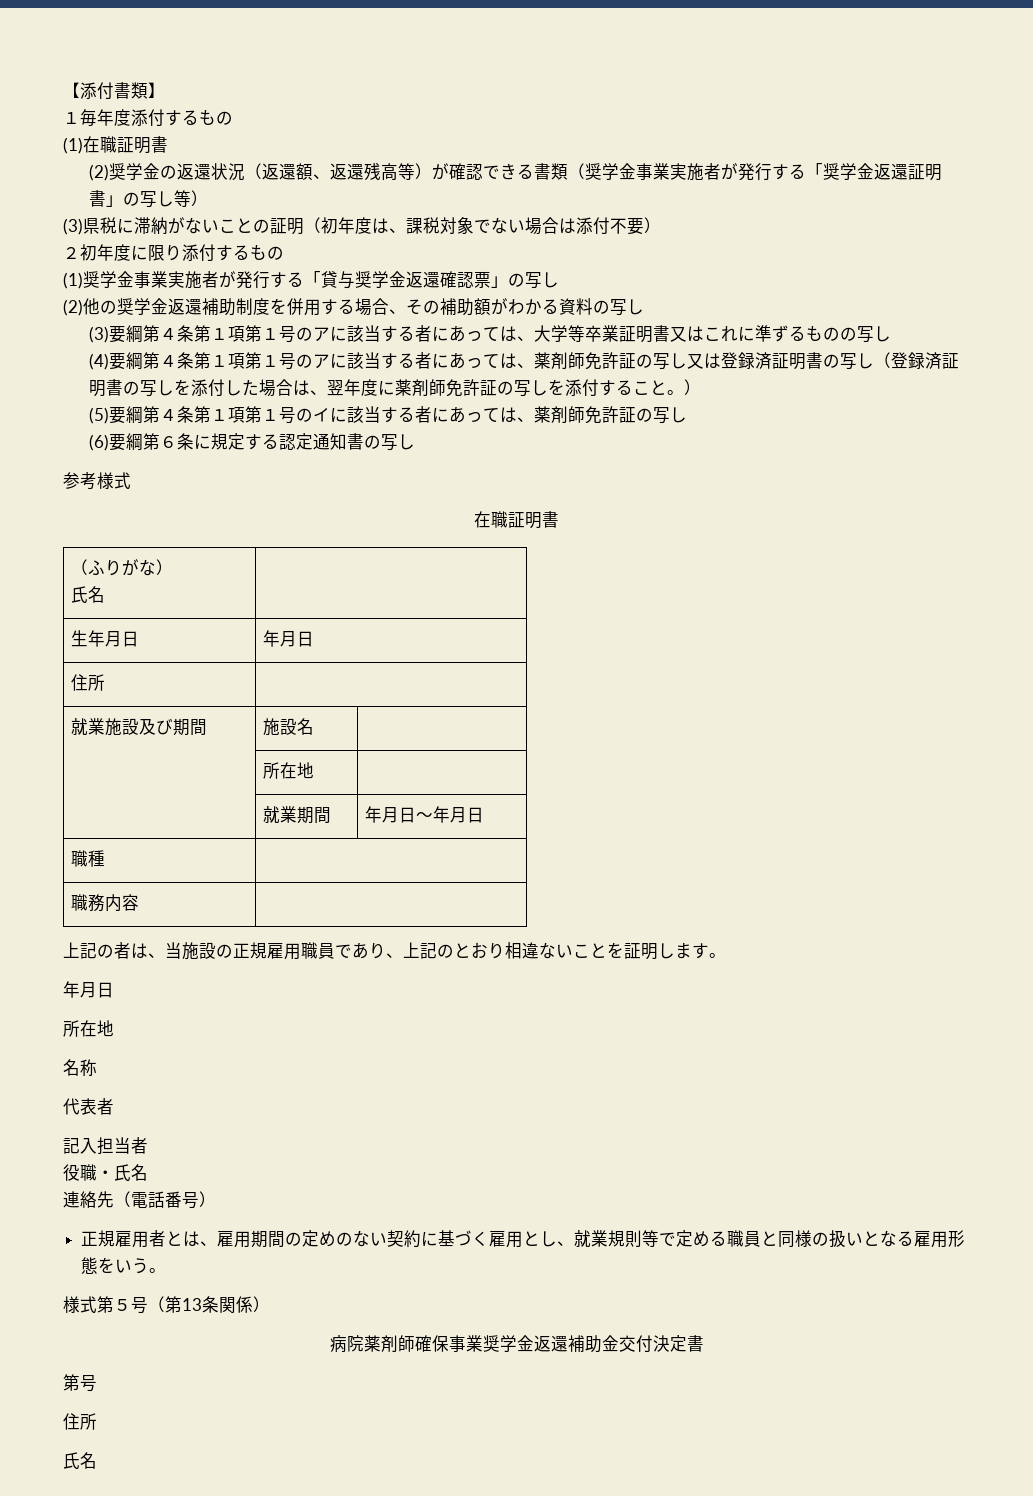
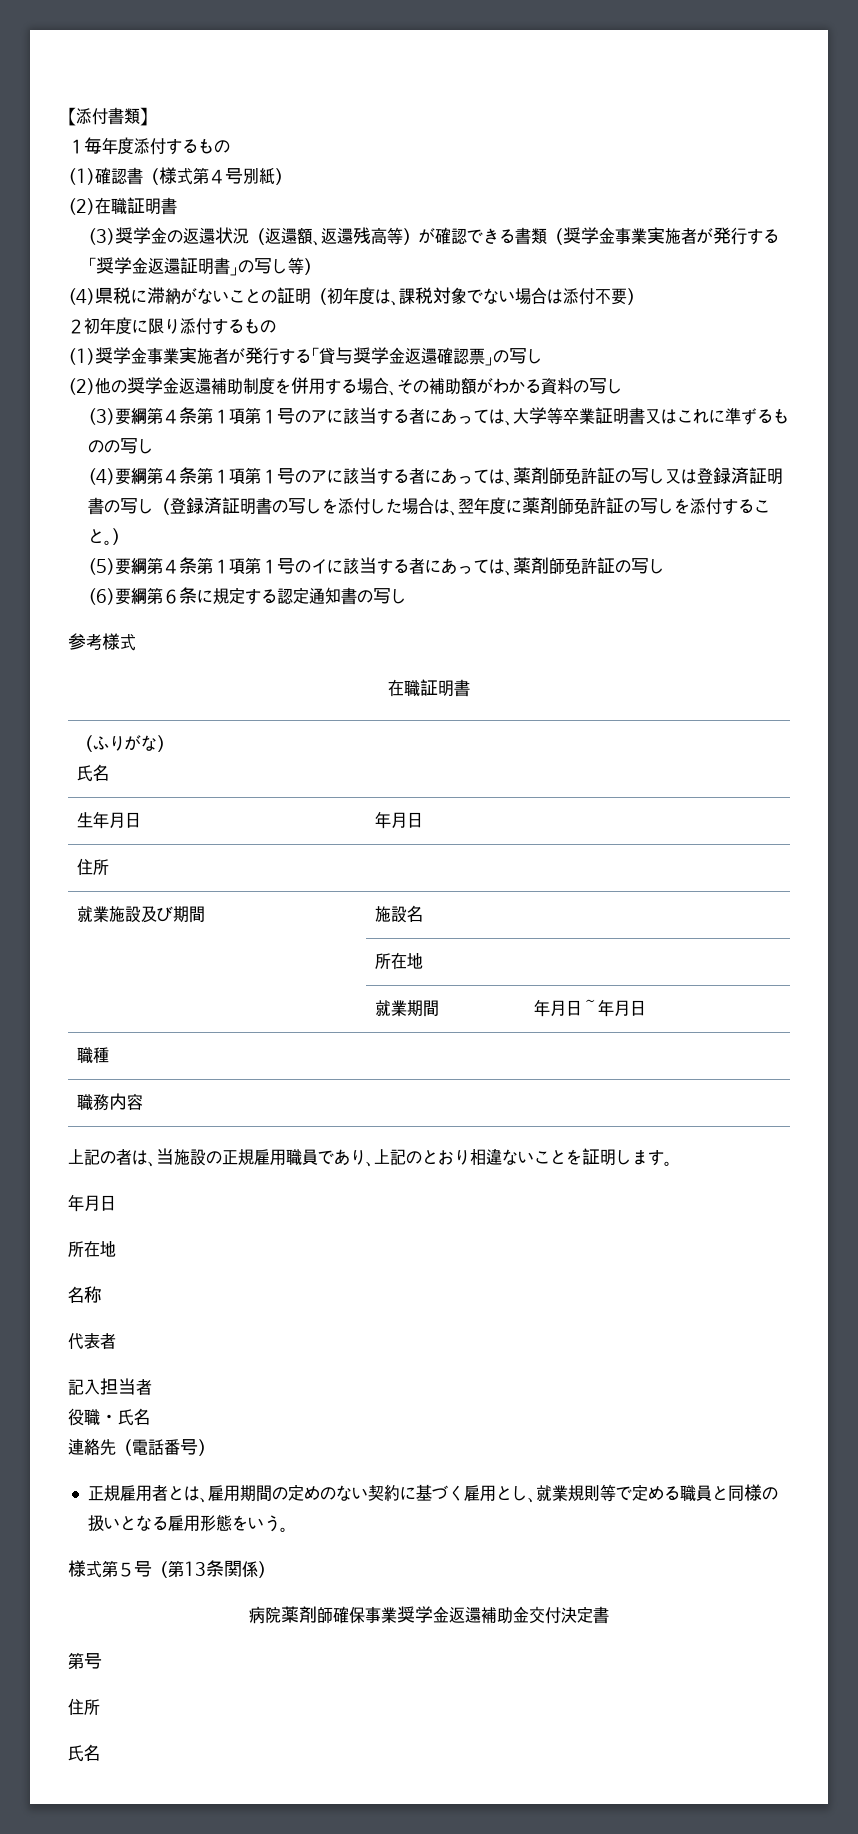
[83,136,168,154] [89,164,110,181] 在職証明書 // (2) -> [95,167,291,185] [68,197,177,215] [88,228,116,245] 確認書（様式第４号別紙） // (2)在職証明書 // (3)
[63,218,83,235] (3) -> [68,288,95,305] (4)

